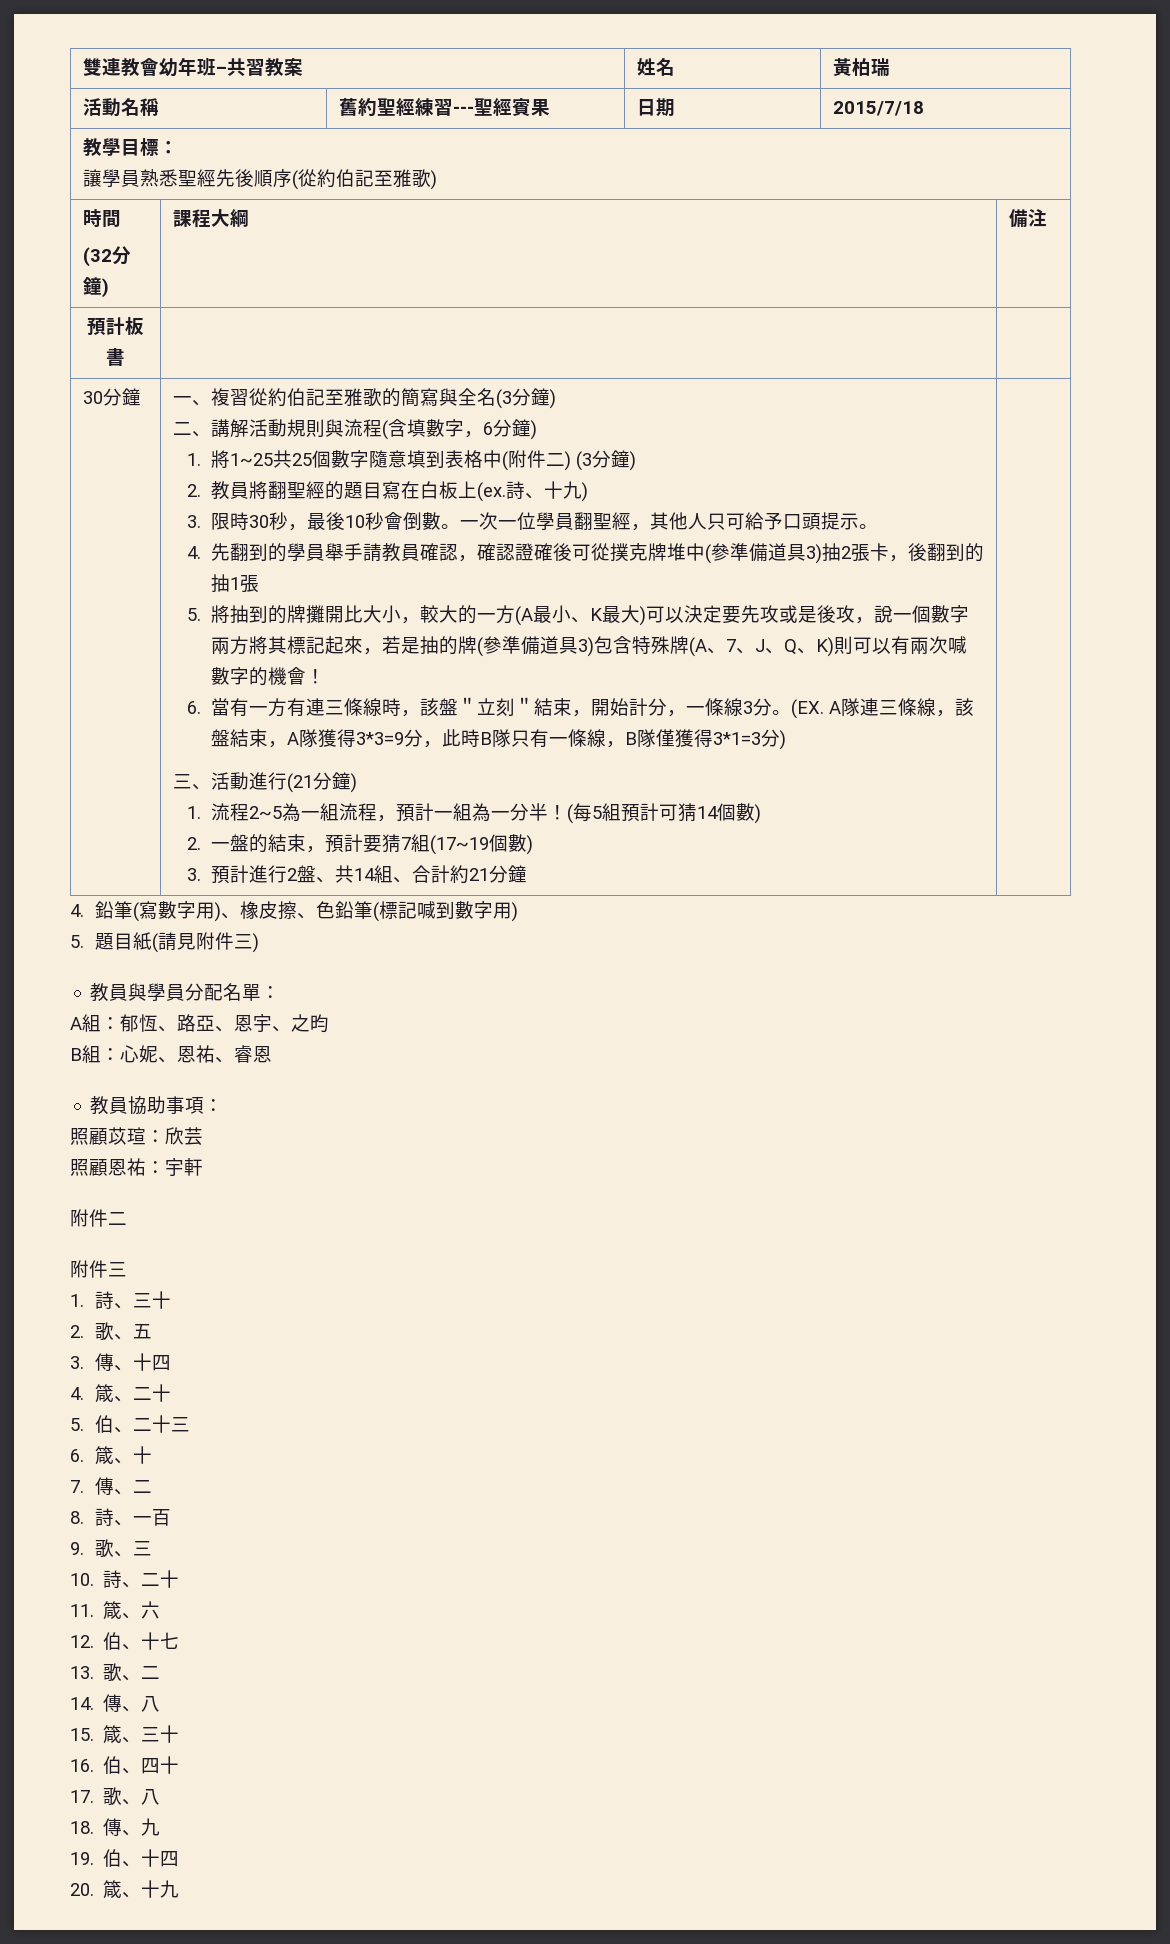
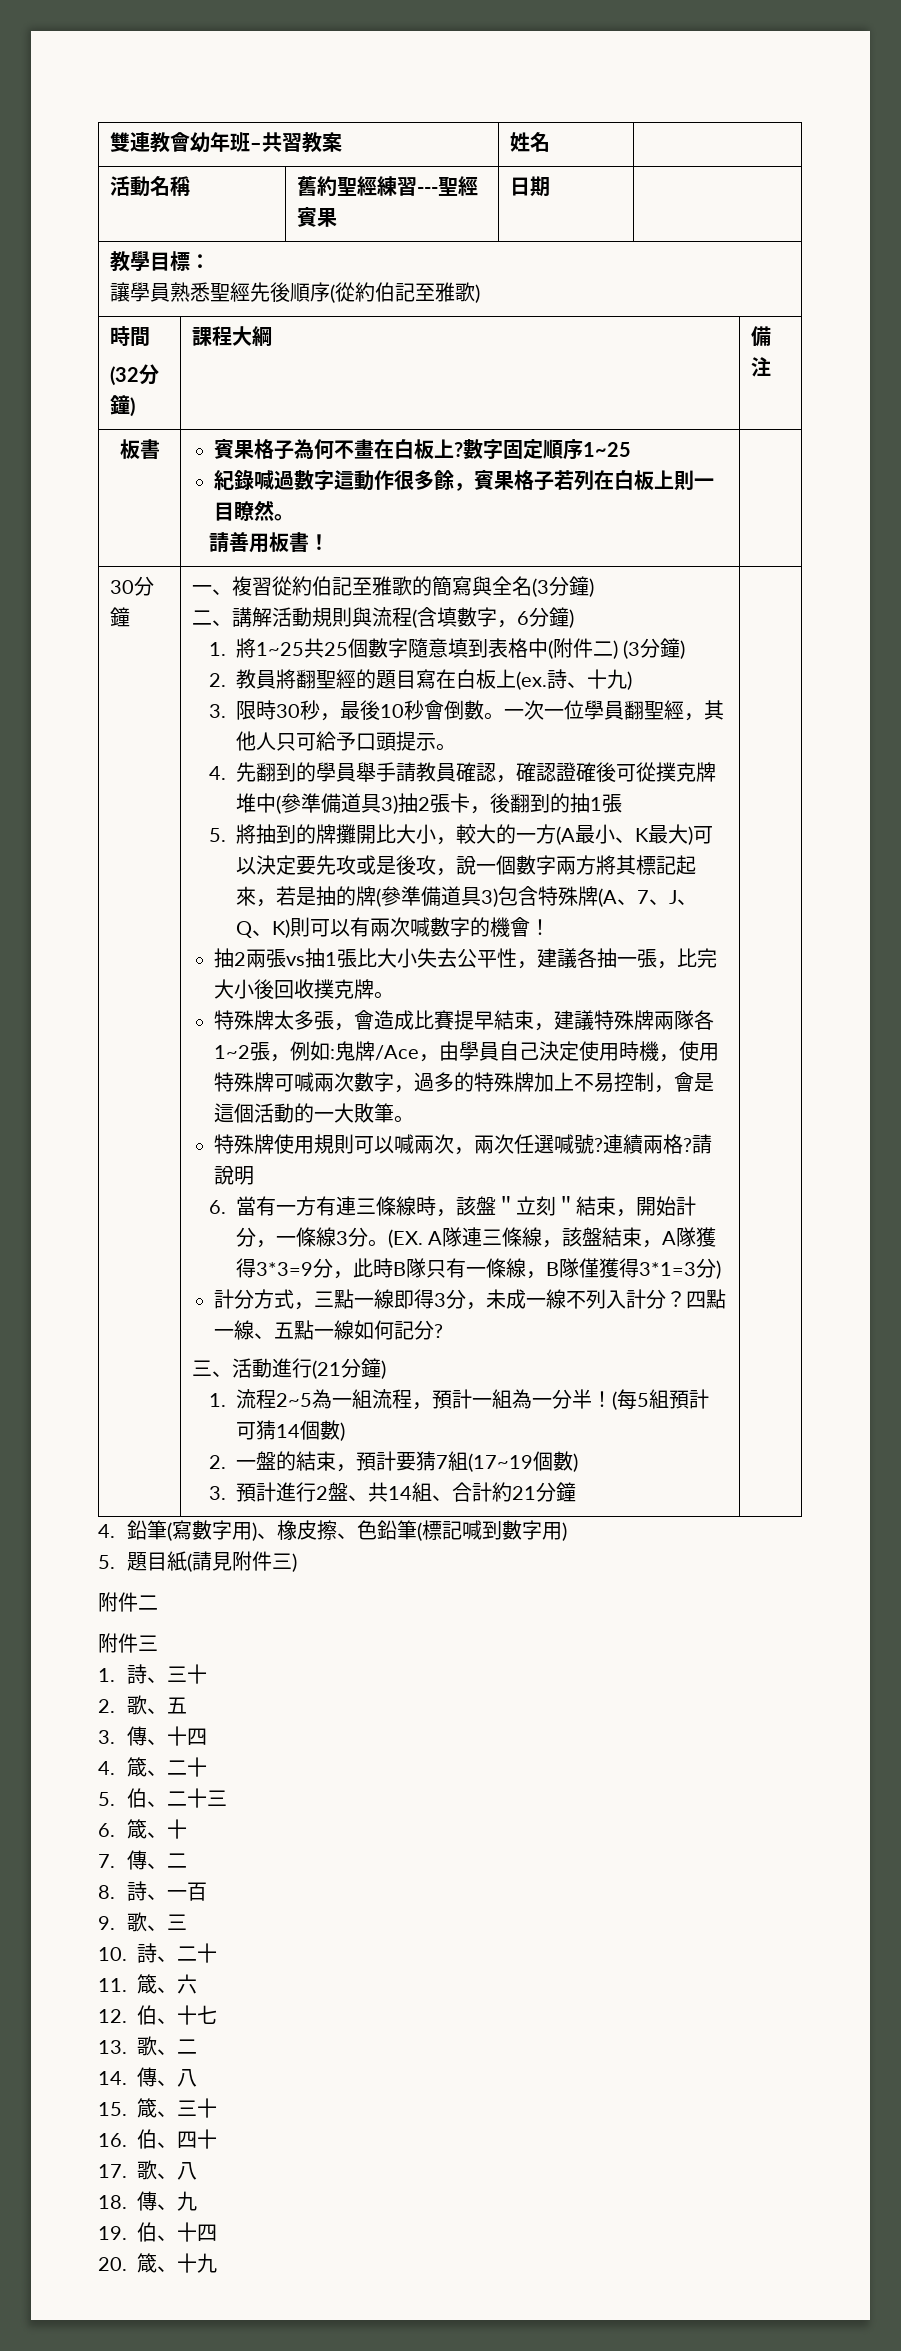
[832,58,890,76] 黃柏瑞 -> (550, 142) none
[832,101,924,116] 2015/7/18 -> (550, 186) none
[87,317,125,335] 預計 -> (771, 367) none
(125, 356) none -> [213,438,631,460] [213,469,714,491] [213,500,294,521] [209,532,330,553] 賓果格子為何不畫在白板上?數字固定順序1~25 // 紀錄喊過數字這動作很多餘，賓果格子若列在白板上則一目瞭然。 // 請善用板書！
(325, 676) none -> [213,948,717,969] [213,979,394,999] [213,1010,714,1031] [213,1041,719,1062] [213,1072,714,1093] [213,1103,414,1123] [213,1134,712,1155] [213,1166,254,1185] // 抽2兩張vs抽1張比大小失去公平性，建議各抽一張，比完大小後回收撲克牌。 // 特殊牌太多張，會造成比賽提早結束，建議特殊牌兩隊各1~2張，例如:鬼牌/Ace，由學員自己決定使用時機，使用特殊牌可喊兩次數字，過多的特殊牌加上不易控制，會是這個活動的一大敗筆。 // 特殊牌使用規則可以喊兩次，兩次任選喊號?連續兩格?請說明
(786, 740) none -> [213,1289,726,1310] [213,1320,443,1340] // 計分方式，三點一線即得3分，未成一線不列入計分？四點一線、五點一線如何記分?
[90,983,281,1002] [70,1014,329,1033] [70,1045,272,1063] [90,1096,224,1115] [70,1127,203,1145] [70,1158,203,1176] // 教員與學員分配名單： // A組：郁恆、路亞、恩宇、之昀 // B組：心妮、恩祐、睿恩 // 教員協助事項： // 照顧苡瑄：欣芸 // 照顧恩祐：宇軒 -> (297, 1562) none

